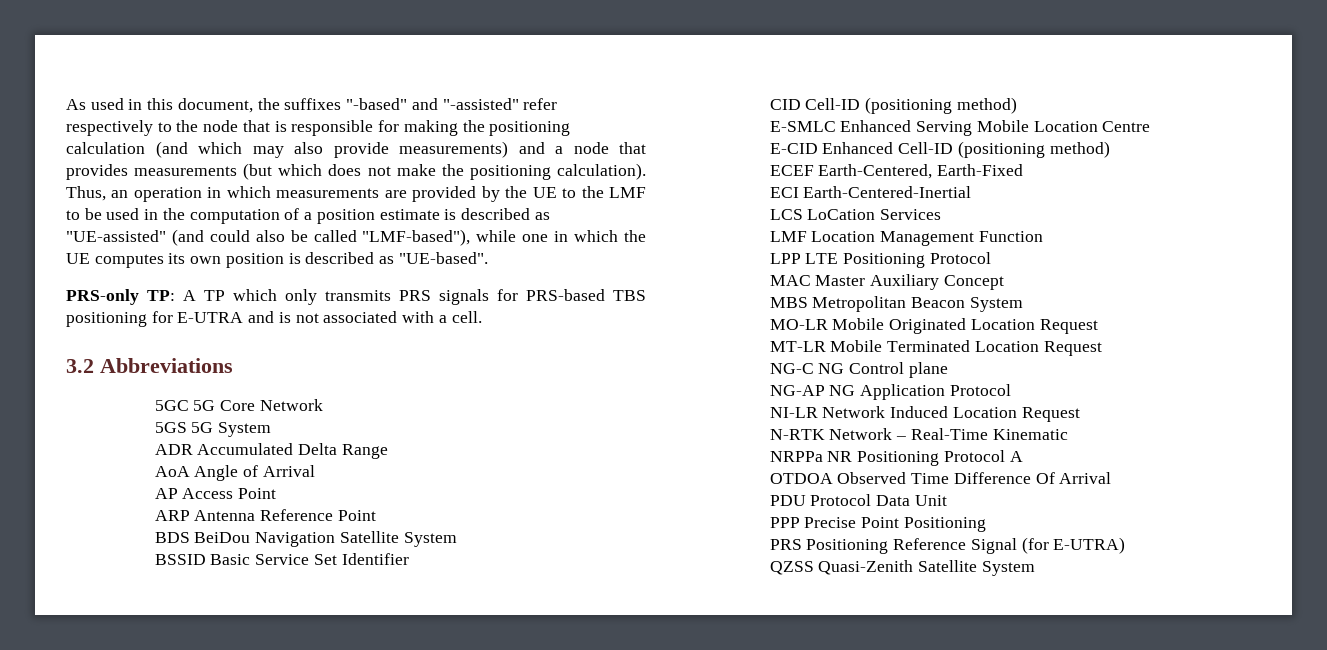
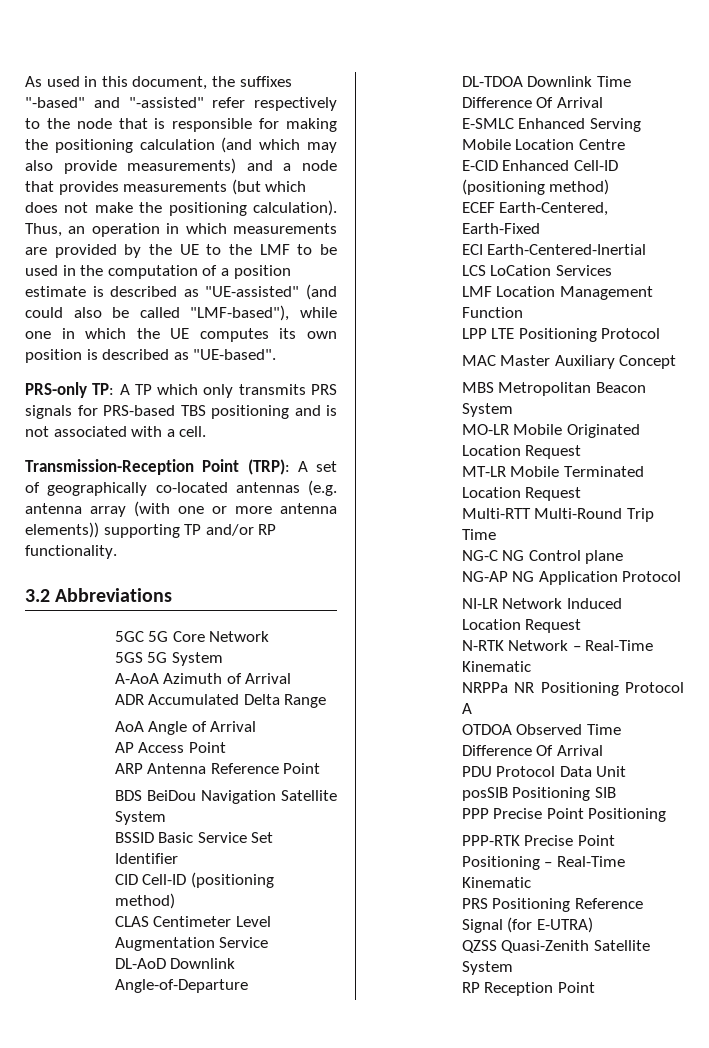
[151,311,244,323] for E-UTRA -> (289, 412) none
(482, 317) none -> [25,459,337,475] [25,480,337,496] [25,501,337,517] [25,522,277,538] [25,545,117,559] // Transmission-Reception Point (TRP): A set of geographically co-located antennas (e.g. antenna array (with one or more antenna elements)) supporting TP and/or RP functionality.
(272, 429) none -> [114,673,292,684] // A-AoA Azimuth of Arrival
(1017, 105) none -> [114,916,271,927] [114,937,269,951] [114,958,236,969] [114,979,248,993] [461,76,631,87] [461,97,603,108] // CLAS Centimeter Level Augmentation Service // DL-AoD Downlink Angle-of-Departure // DL-TDOA Downlink Time Difference Of Arrival
(1102, 348) none -> [461,508,654,522] [461,529,496,540] // Multi-RTT Multi-Round Trip Time
(947, 500) none -> [461,787,616,801] // posSIB Positioning SIB
(986, 524) none -> [461,835,615,846] [461,856,625,870] [461,877,531,888] // PPP-RTK Precise Point Positioning – Real-Time Kinematic
(1035, 568) none -> [461,982,595,996] // RP Reception Point

